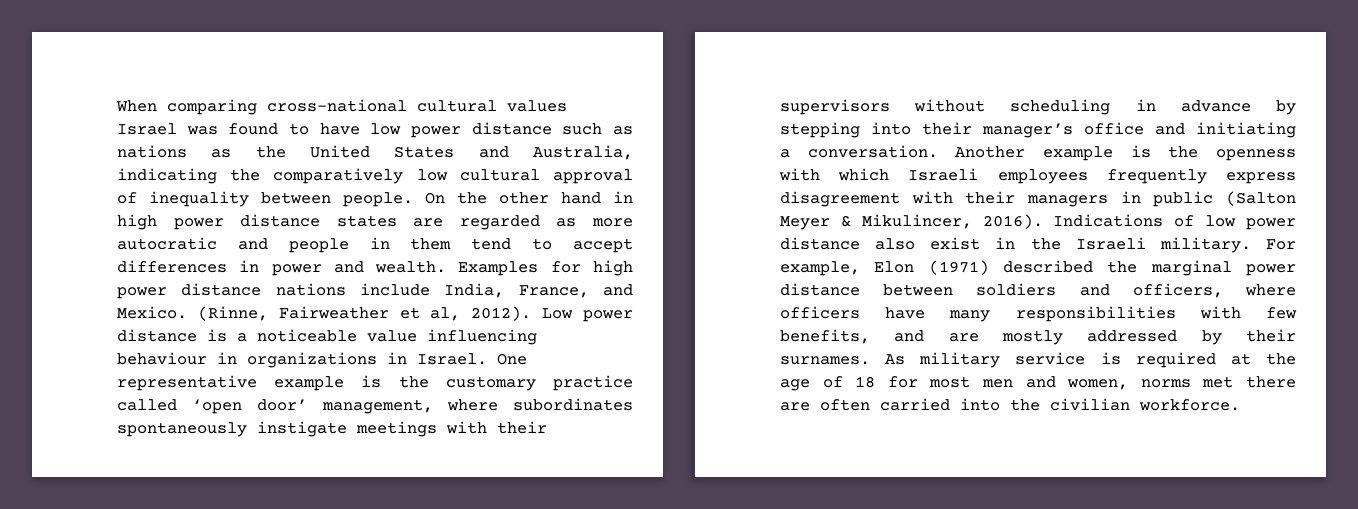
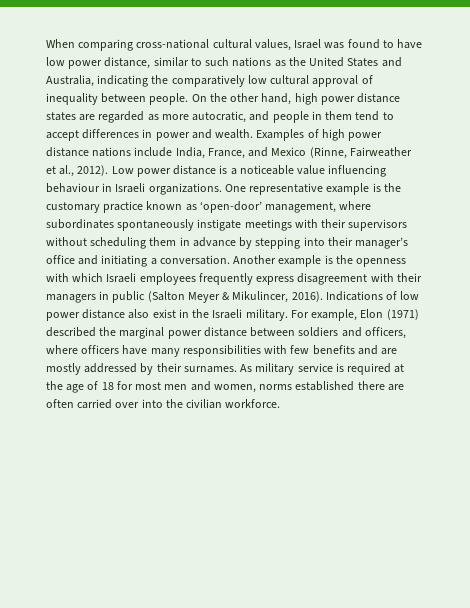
[507,100,567,112] values -> [254,39,291,51] values,
[471,122,633,135] distance such as -> [104,57,230,69] distance, similar to such
[561,191,633,204] hand in -> [261,93,292,105] hand,
[117,237,217,250] autocratic -> [192,111,247,123] autocratic,
[550,261,581,273] for -> [307,129,319,138] of
[117,306,187,319] Mexico. -> [271,147,307,156] Mexico
[430,307,461,321] al, -> [59,165,75,177] al.,
[247,352,487,368] organizations in Israel. -> [115,183,222,195] Israeli organizations.
[117,399,308,414] called ‘open door’ -> [146,201,262,213] known as ‘open-door’
(1111, 107) none -> [149,237,177,246] them
[780,329,870,344] benefits, -> [312,345,355,355] benefits
[1202,376,1234,388] met -> [295,381,355,391] established
(950, 404) none -> [115,402,140,408] over

